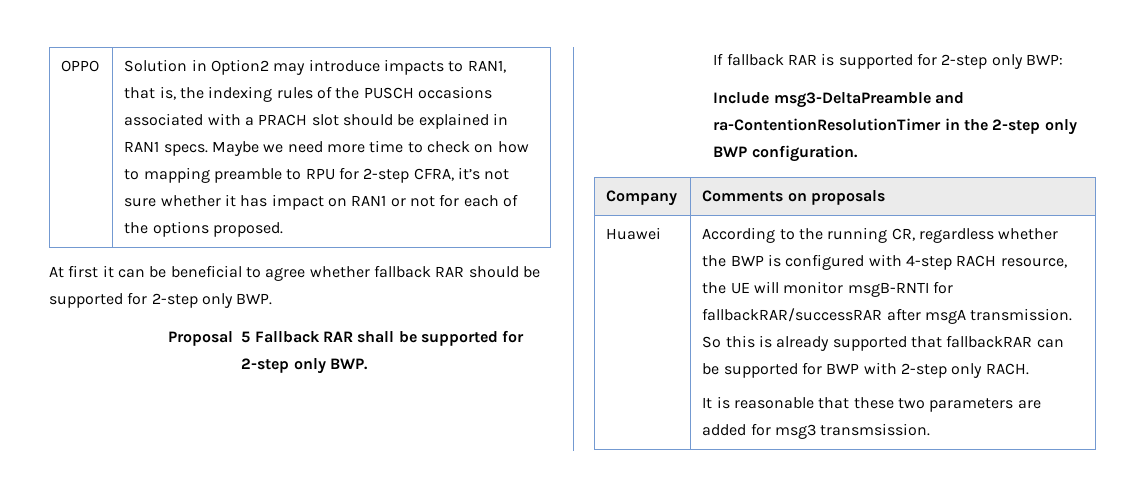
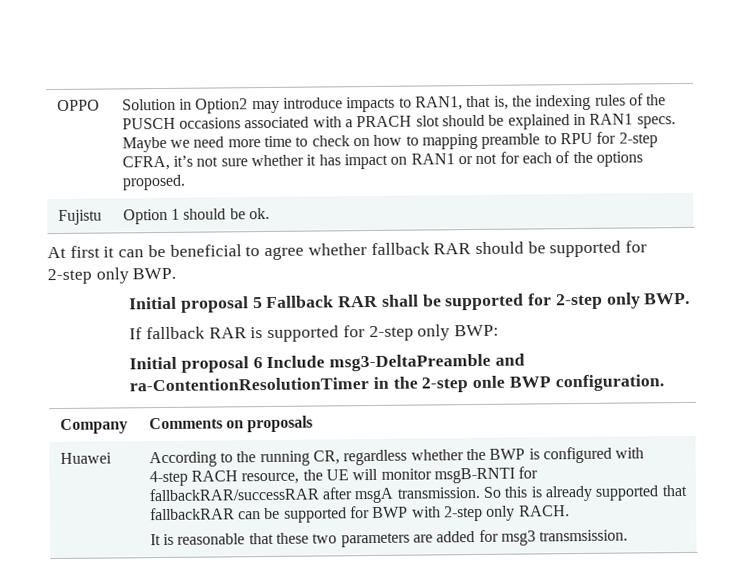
(284, 229) none -> [57,209,102,226] [122,207,270,225] // Fujistu | Option 1 should be ok.
[168,331,234,346] Proposal -> [129,296,250,313] Initial proposal
(1064, 59) none -> [129,356,263,373] Initial proposal 6
[1044,119,1077,135] only -> [472,375,506,389] onle

